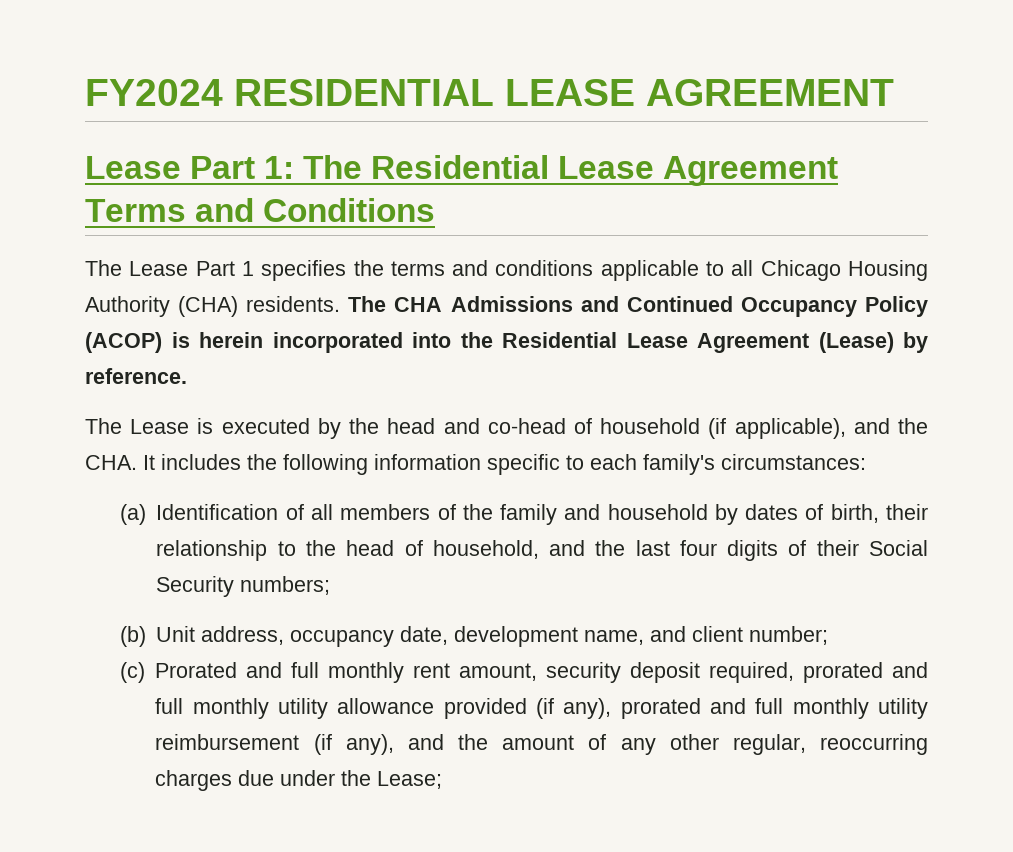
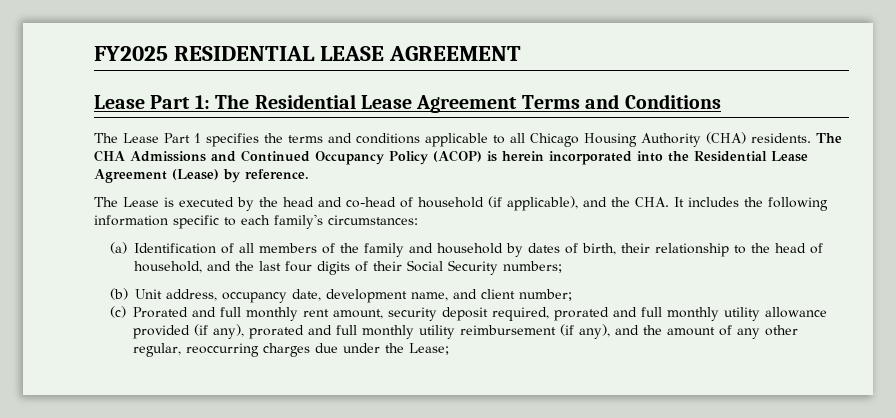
[85,79,223,106] FY2024 -> [94,46,168,61] FY2025

